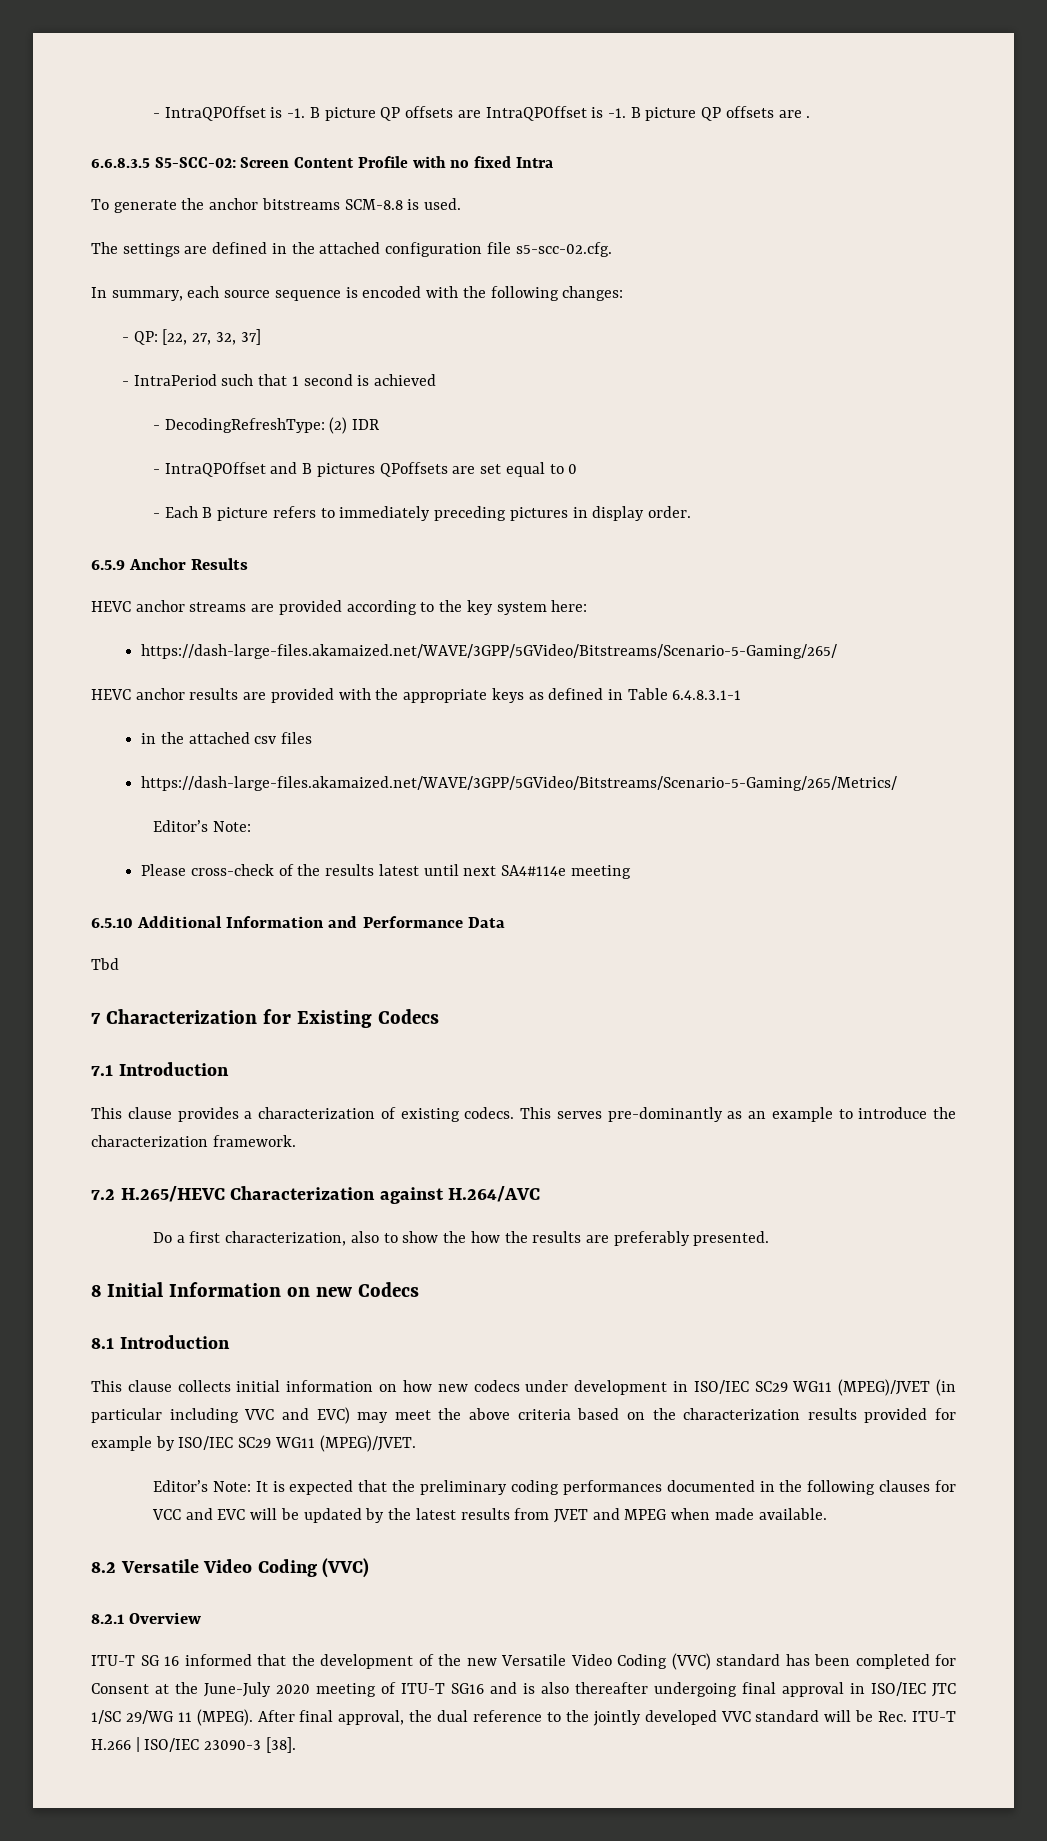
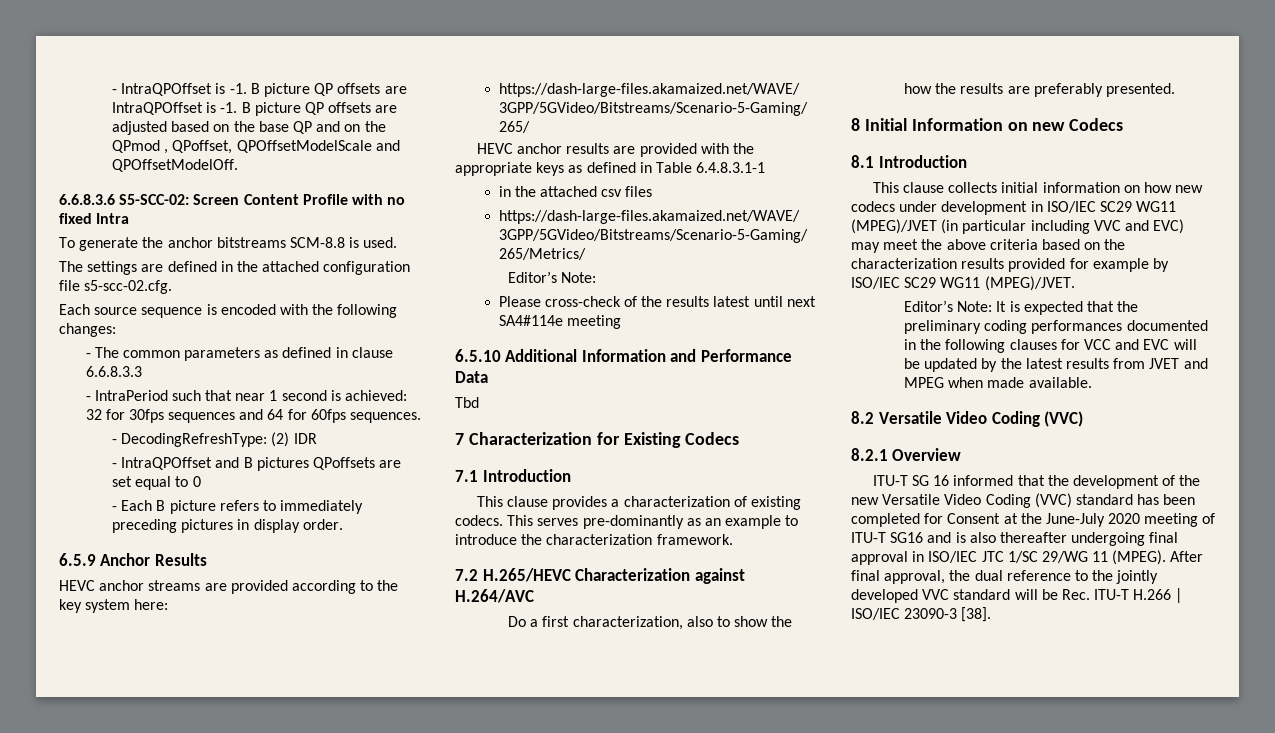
[806,116,811,118] [91,158,150,168] . // 6.6.8.3.5 -> [112,121,386,135] [112,140,400,154] [112,159,239,172] [59,194,115,205] adjusted based on the base QP and on the QPmod , QPoffset, QPOffsetModelScale and QPOffsetModelOff. // 6.6.8.3.6
[91,286,220,301] In summary, each -> [59,304,90,315] Each
[133,329,261,345] QP: [22, 27, 32, 37] -> [94,347,393,361] [85,366,142,377] The common parameters as defined in clause 6.6.8.3.3
(288, 380) none -> [235,393,266,401] near
[374,374,437,386] achieved -> [344,390,407,401] [85,409,421,423] achieved: 32 for 30fps sequences and 64 for 60fps sequences.

